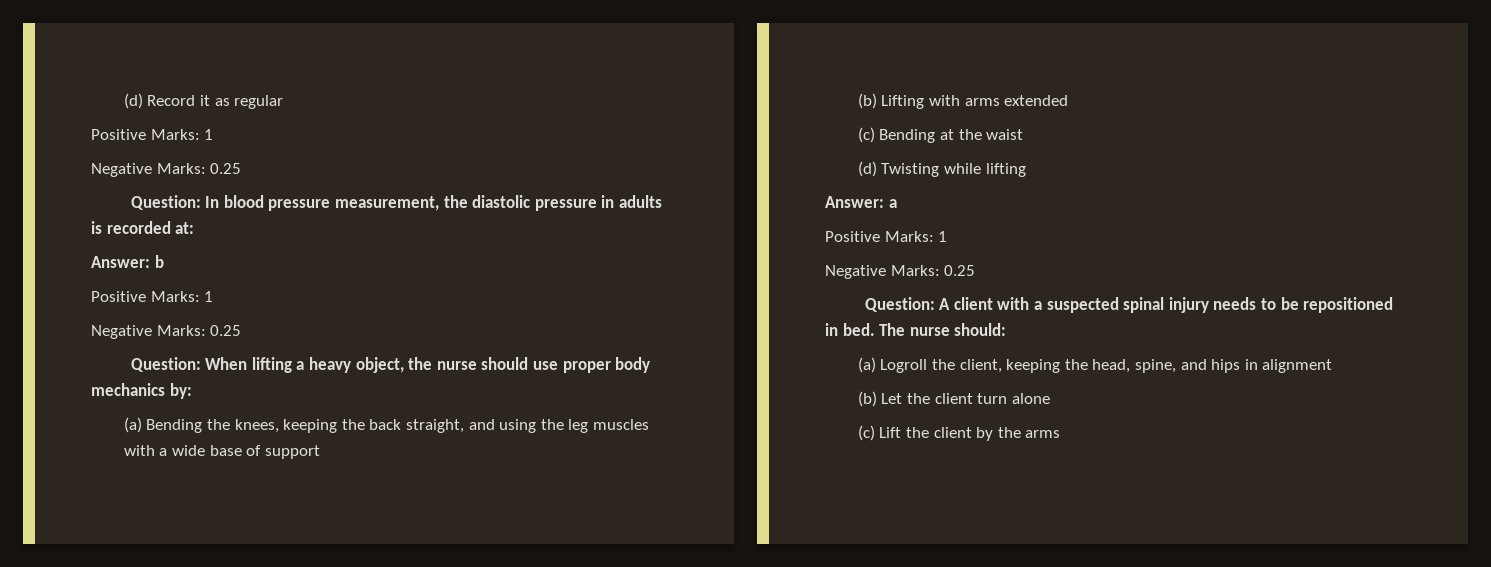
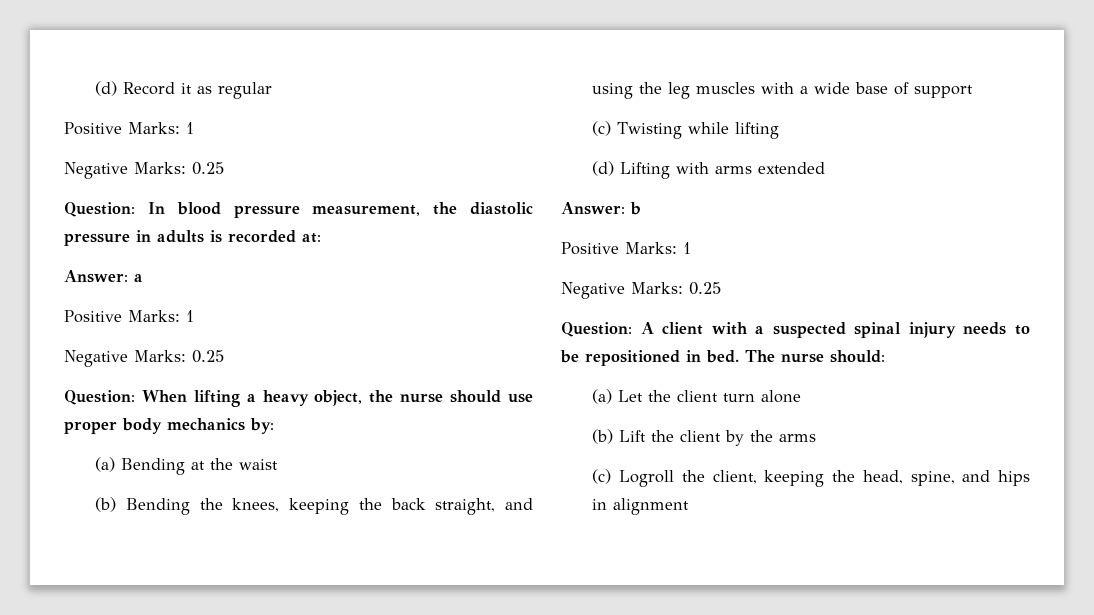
[154,255,164,268] b -> [134,274,143,282] a
(203, 426) none -> [191,458,279,470] [95,497,190,515] at the waist // (b) Bending
[857,93,877,109] (b) -> [592,121,780,139] [592,161,615,176] (c) Twisting while lifting // (d)
[857,127,1024,143] [857,161,1026,177] [825,196,897,208] // (c) Bending at the waist // (d) Twisting while lifting // Answer: a -> [561,202,641,215] // Answer: b
(876, 365) none -> [618,390,802,403] [592,429,817,446] [592,469,612,484] Let the client turn alone // (b) Lift the client by the arms // (c)
[857,391,1050,407] [857,425,1061,441] // (b) Let the client turn alone // (c) Lift the client by the arms -> (690, 506) none

